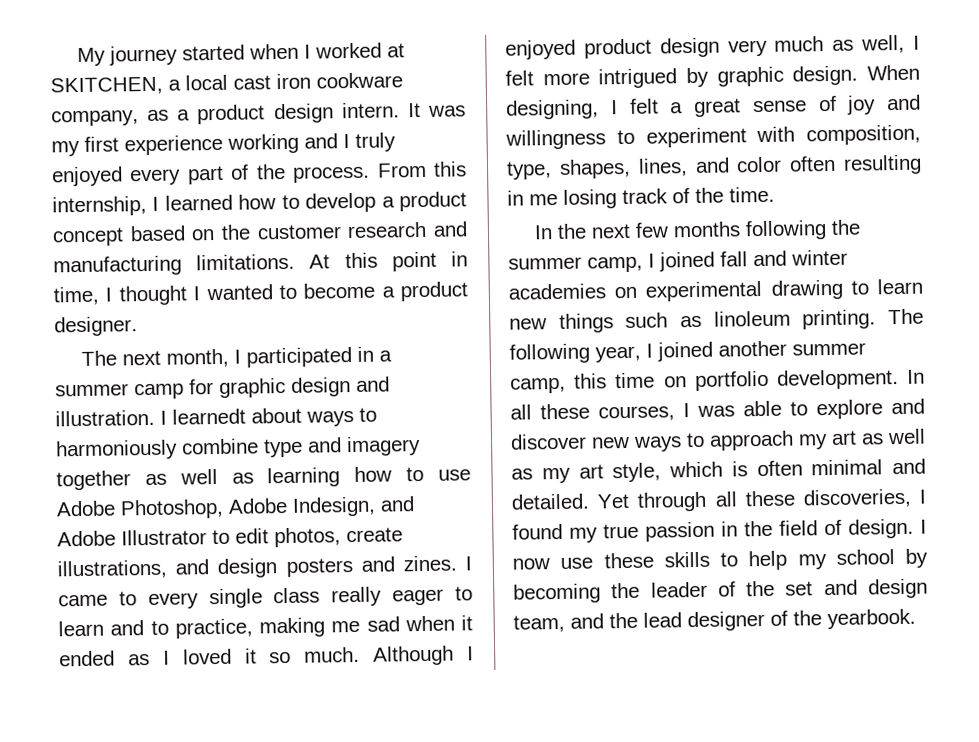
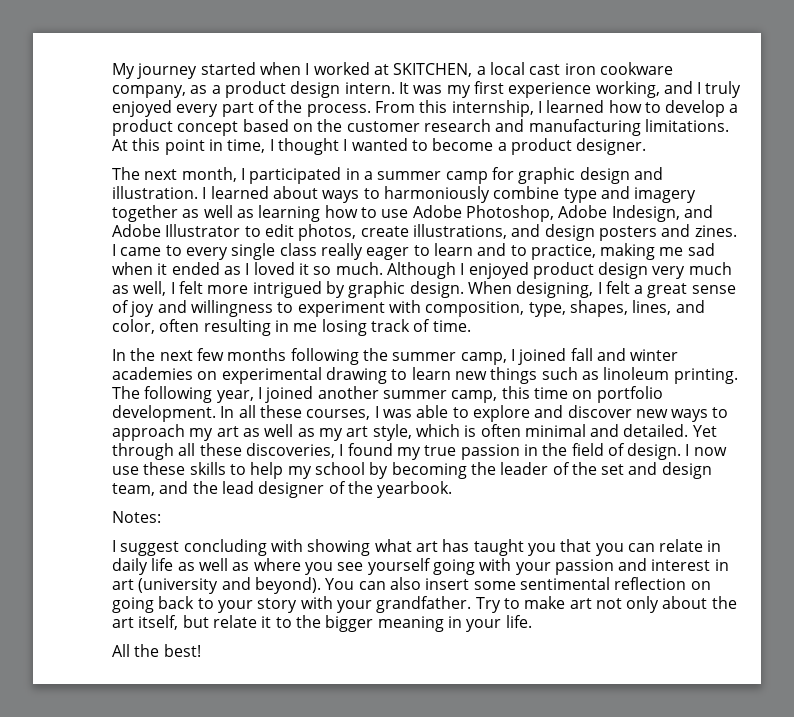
[227,133,299,154] working -> [595,81,660,98] working,
[172,408,246,425] learnedt -> [210,186,269,199] learned
[736,156,783,173] color -> [112,319,155,334] color,
[695,187,724,203] the -> (431, 325) none
(916, 619) none -> [112,511,161,523] [112,539,722,556] [112,558,729,575] [112,577,711,594] [112,596,737,613] [112,615,532,632] [112,644,201,657] // Notes: // I suggest concluding with showing what art has taught you that you can relate in daily life as well as where you see yourself going with your passion and interest in art (university and beyond). You can also insert some sentimental reflection on going back to your story with your grandfather. Try to make art not only about the art itself, but relate it to the bigger meaning in your life. // All the best!

